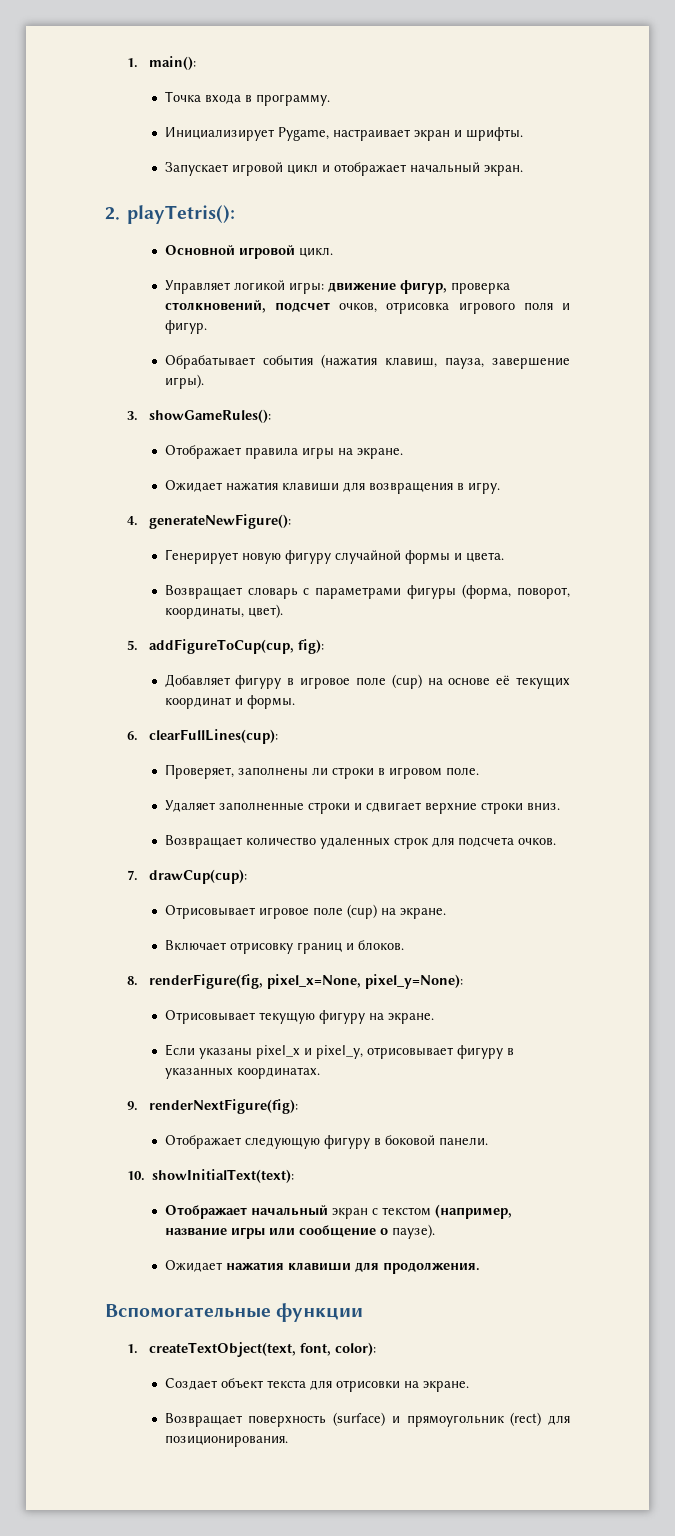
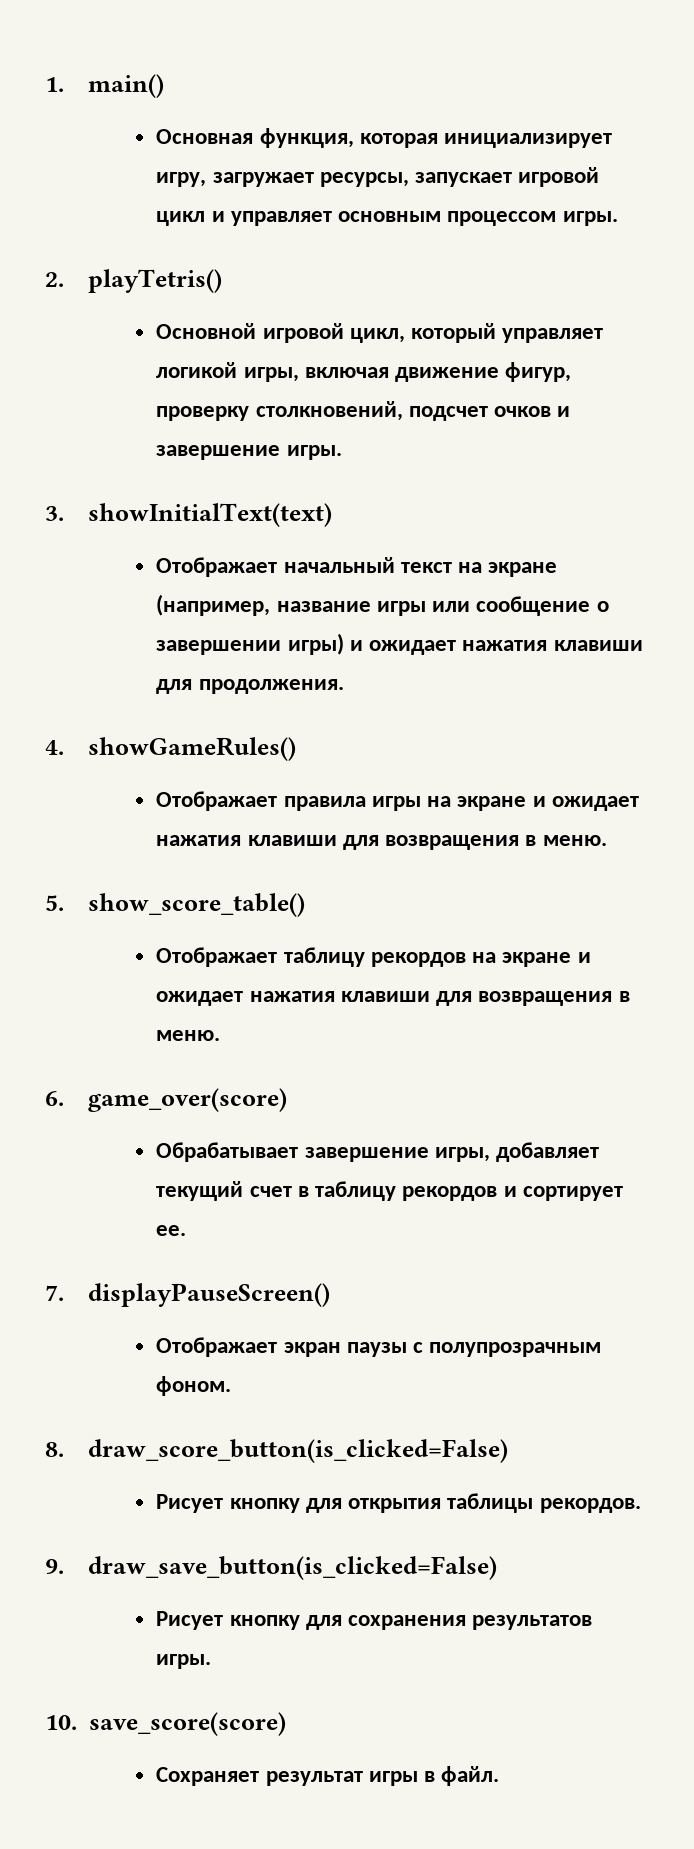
[126,56,196,70] [164,91,330,106] [164,127,523,141] [164,162,523,176] 1. main(): // Точка входа в программу. // Инициализирует Pygame, настраивает экран и шрифты. // Запускает игровой цикл и отображает начальный экран. -> [45,74,165,98] [156,128,613,148] [156,167,600,187] [156,211,618,226] 1. main() // Основная функция, которая инициализирует игру, загружает ресурсы, запускает игровой цикл и управляет основным процессом игры.
[127,205,236,224] playTetris(): -> [88,269,223,293] playTetris()
[298,247,333,257] [164,280,324,294] цикл. // Управляет логикой игры: -> [349,323,604,343] [156,362,389,382] цикл, который управляет логикой игры, включая
[450,282,510,294] проверка -> [156,406,250,421] проверку
[339,302,570,314] [164,320,207,334] [164,354,570,369] [164,374,204,389] [126,409,271,423] [164,445,403,459] [164,480,500,494] [126,514,291,529] [164,549,504,564] [164,584,570,599] [164,604,283,619] [126,639,324,654] [164,674,570,689] [164,695,295,709] [126,729,278,744] [164,764,479,779] [164,800,560,814] [164,835,556,849] [126,869,247,884] [164,904,446,919] [164,940,404,954] [126,974,463,989] [164,1010,434,1024] [164,1044,514,1059] [164,1067,320,1079] [126,1099,298,1114] [164,1135,488,1149] [126,1169,295,1183] очков, отрисовка игрового поля и фигур. // Обрабатывает события (нажатия клавиш, пауза, завершение игры). // 3. showGameRules(): // Отображает правила игры на экране. // Ожидает нажатия клавиши для возвращения в игру. // 4. generateNewFigure(): // Генерирует новую фигуру случайной формы и цвета. // Возвращает словарь с параметрами фигуры (форма, поворот, координаты, цвет). // 5. addFigureToCup(cup, fig): // Добавляет фигуру в игровое поле (cup) на основе её текущих координат и формы. // 6. clearFullLines(cup): // Проверяет, заполнены ли строки в игровом поле. // Удаляет заполненные строки и сдвигает верхние строки вниз. // Возвращает количество удаленных строк для подсчета очков. // 7. drawCup(cup): // Отрисовывает игровое поле (cup) на экране. // Включает отрисовку границ и блоков. // 8. renderFigure(fig, pixel_x=None, pixel_y=None): // Отрисовывает текущую фигуру на экране. // Если указаны pixel_x и pixel_y, отрисовывает фигуру в указанных координатах. // 9. renderNextFigure(fig): // Отображает следующую фигуру в боковой панели. // 10. showInitialText(text): -> [494,406,571,417] [156,445,342,460] [45,503,333,527] очков и завершение игры. // 3. showInitialText(text)
[331,1207,431,1219] экран с текстом -> [400,562,558,577] текст на экране
[391,1224,435,1239] [164,1260,222,1272] паузе). // Ожидает -> [156,633,457,655] завершении игры) и ожидает
[105,1303,364,1322] [126,1342,376,1357] [164,1378,469,1392] [164,1412,570,1427] [164,1435,288,1447] Вспомогательные функции // 1. createTextObject(text, font, color): // Создает объект текста для отрисовки на экране. // Возвращает поверхность (surface) и прямоугольник (rect) для позиционирования. -> [45,737,297,761] [156,791,639,811] [156,835,607,850] [45,893,306,917] [156,947,591,967] [156,991,630,1006] [156,1030,221,1041] [45,1088,288,1112] [156,1142,600,1162] [156,1181,623,1201] [156,1225,187,1236] [45,1283,331,1307] [156,1337,602,1357] [156,1376,232,1396] [45,1439,509,1463] [156,1493,641,1513] [45,1556,498,1580] [156,1611,593,1630] [156,1654,212,1669] [45,1712,286,1736] [156,1766,500,1786] 4. showGameRules() // Отображает правила игры на экране и ожидает нажатия клавиши для возвращения в меню. // 5. show_score_table() // Отображает таблицу рекордов на экране и ожидает нажатия клавиши для возвращения в меню. // 6. game_over(score) // Обрабатывает завершение игры, добавляет текущий счет в таблицу рекордов и сортирует ее. // 7. displayPauseScreen() // Отображает экран паузы с полупрозрачным фоном. // 8. draw_score_button(is_clicked=False) // Рисует кнопку для открытия таблицы рекордов. // 9. draw_save_button(is_clicked=False) // Рисует кнопку для сохранения результатов игры. // 10. save_score(score) // Сохраняет результат игры в файл.

